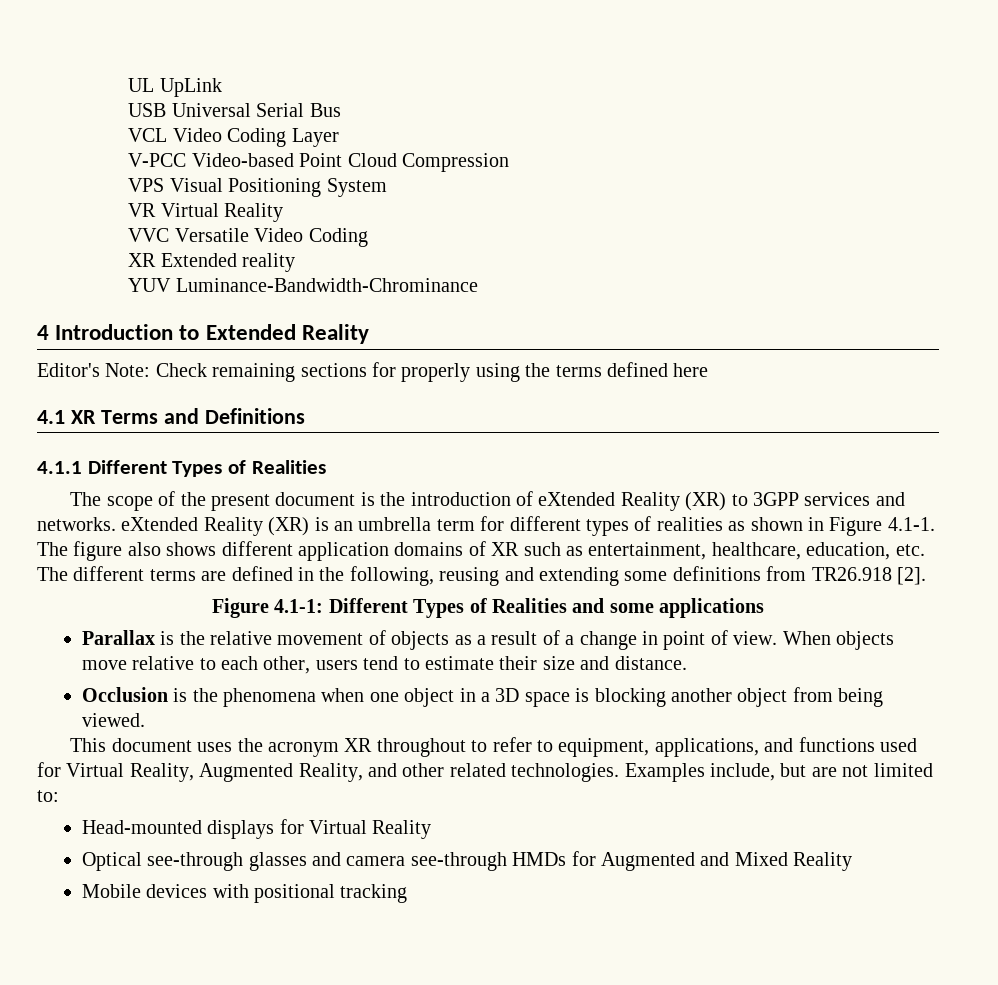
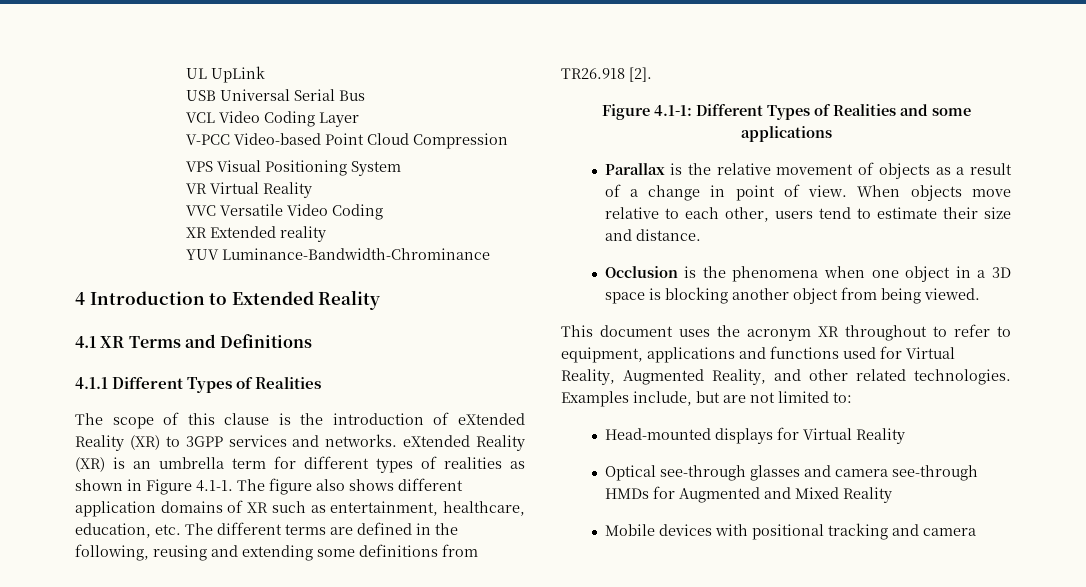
[37,362,709,382] // Editor's Note: Check remaining sections for properly using the terms defined here -> (381, 300) none
[180,492,356,511] the present document -> [187,413,270,425] this clause
[654,738,759,757] applications, -> [647,347,735,363] applications
(408, 893) none -> [891,524,976,536] and camera

